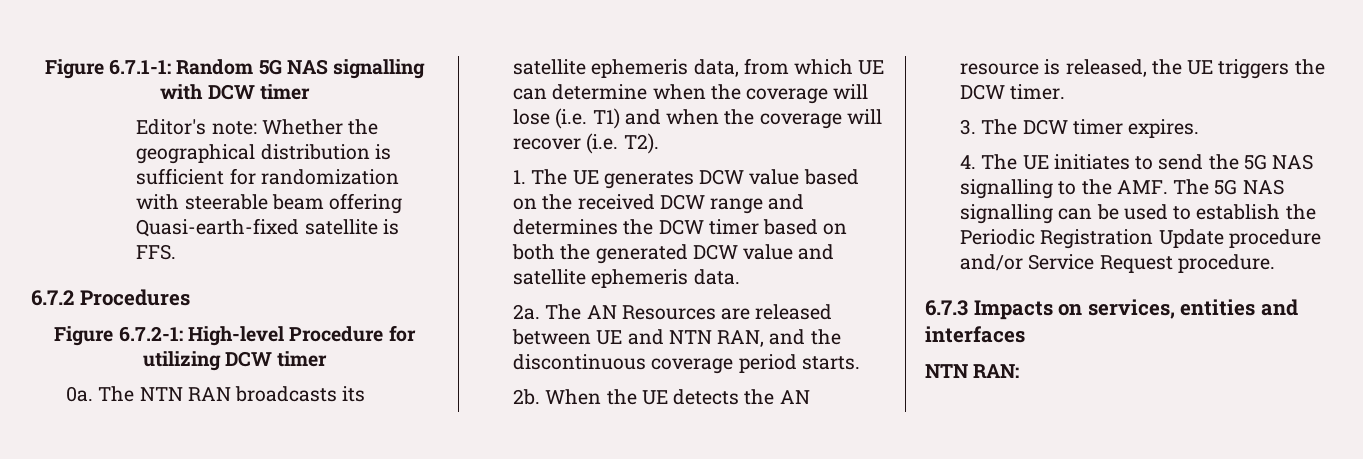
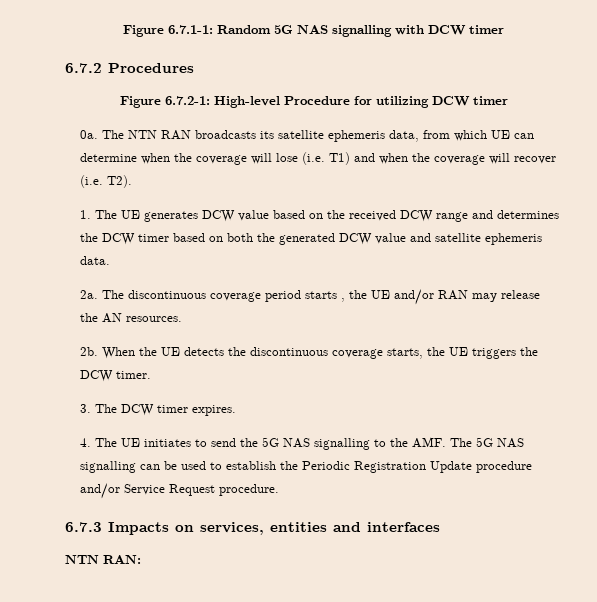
[136,119,379,135] [136,144,391,164] [136,168,399,185] [136,193,403,214] [136,218,399,237] [136,244,177,260] // Editor's note: Whether the geographical distribution is sufficient for randomization with steerable beam offering Quasi-earth-fixed satellite is FFS. -> (504, 29) none
[586,304,833,320] [512,329,841,347] [513,354,860,374] AN Resources are released between UE and NTN RAN, and the discontinuous coverage period starts. -> [128,289,541,305] [80,313,183,323] discontinuous coverage period starts , the UE and/or RAN may release the AN resources.
[779,390,810,404] [960,59,1147,77] AN resource is released, -> [250,347,424,359] discontinuous coverage starts,

